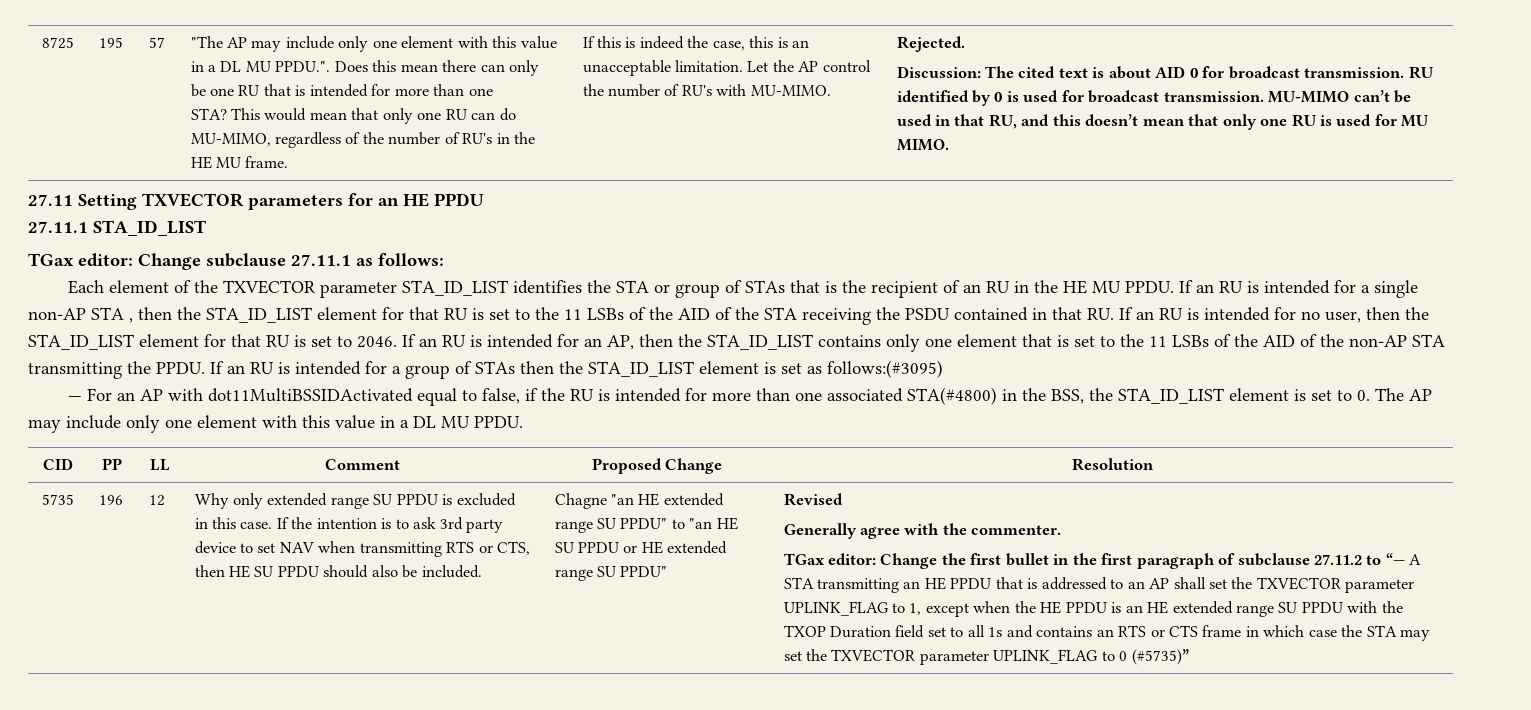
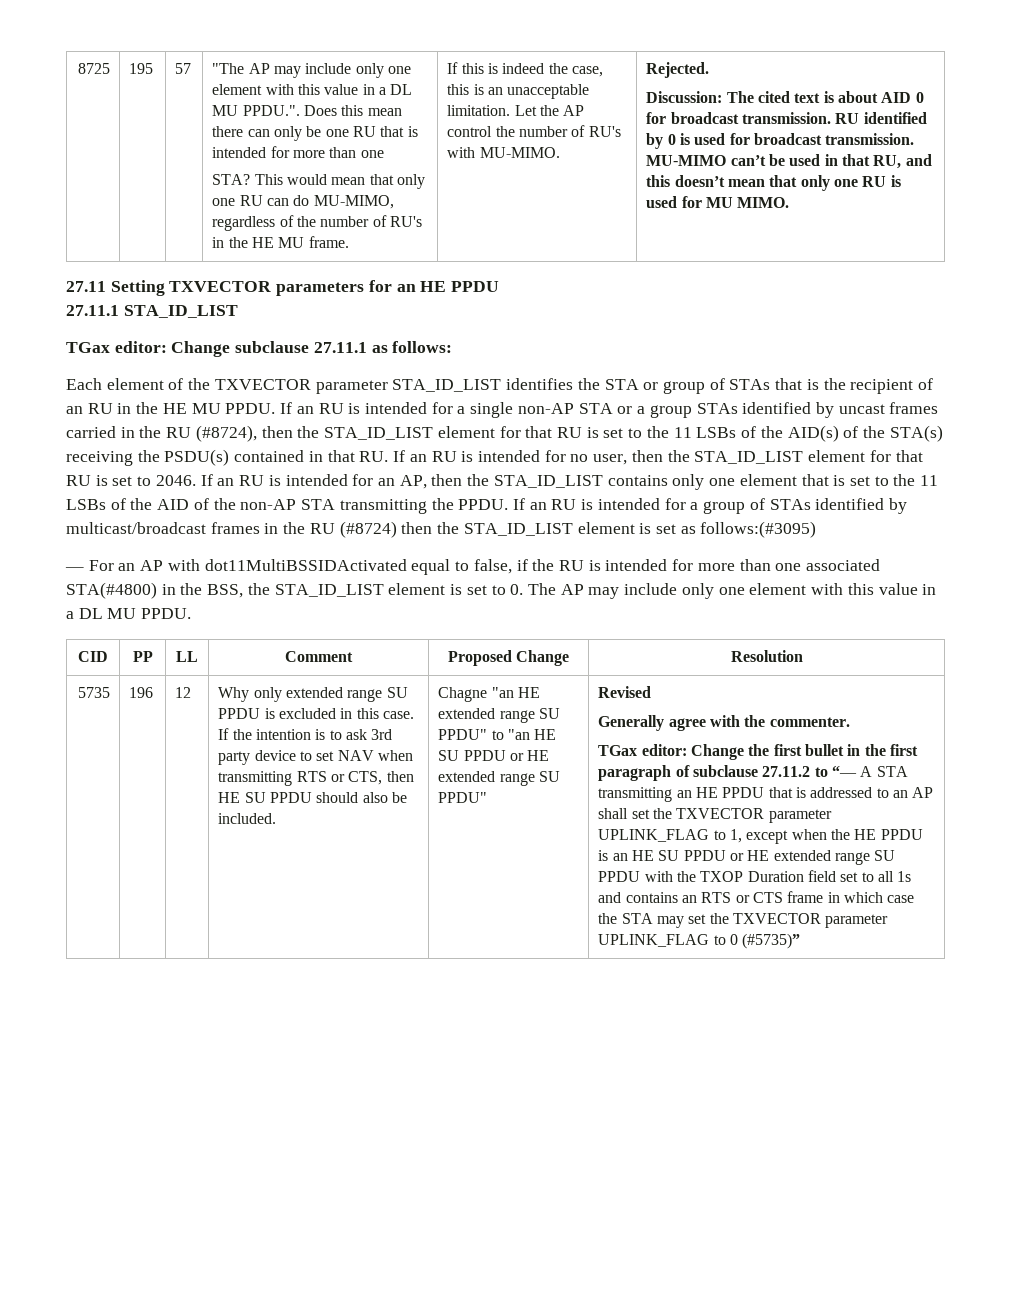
[129,318,133,323] , -> [617,402,939,418] [66,425,257,442] or a group STAs identified by uncast frames carried in the RU (#8724),
[678,307,797,320] AID of the STA -> [787,425,943,442] AID(s) of the STA(s)
[905,308,950,320] PSDU -> [164,449,230,466] PSDU(s)
(515, 367) none -> [815,498,907,514] [66,521,397,538] identified by multicast/broadcast frames in the RU (#8724)
(1169, 607) none -> [658,850,770,861] SU PPDU or HE

